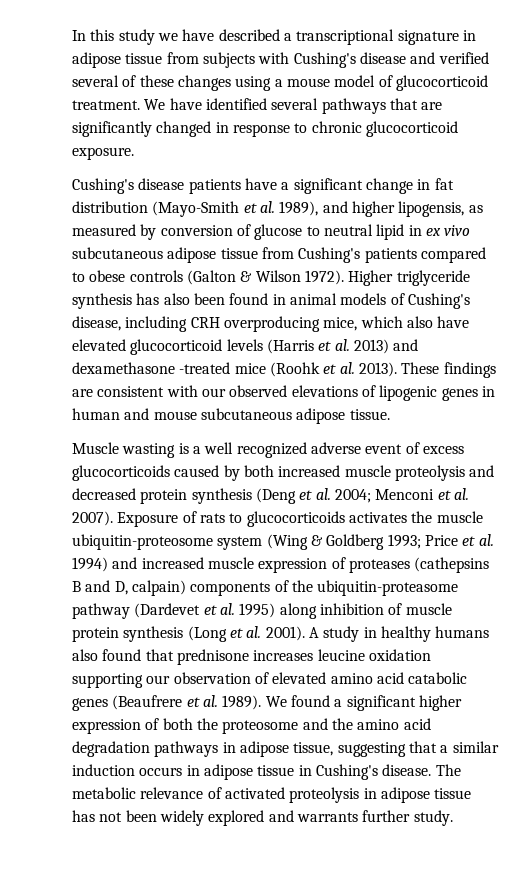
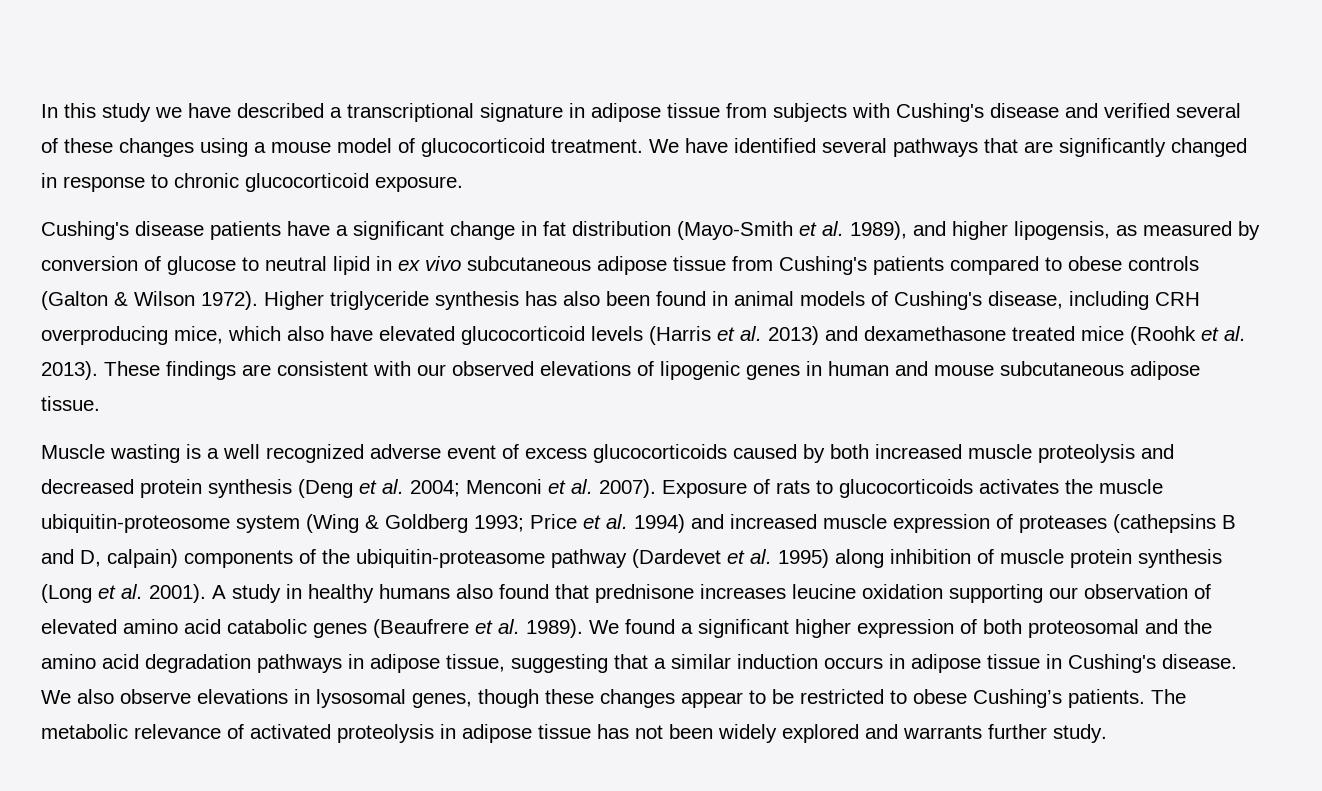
[179,362,231,374] -treated -> [1012,326,1075,341] treated
[196,718,299,734] the proteosome -> [1028,619,1139,638] proteosomal
(432, 770) none -> [41,689,1145,708] We also observe elevations in lysosomal genes, though these changes appear to be restricted to obese Cushing’s patients.

